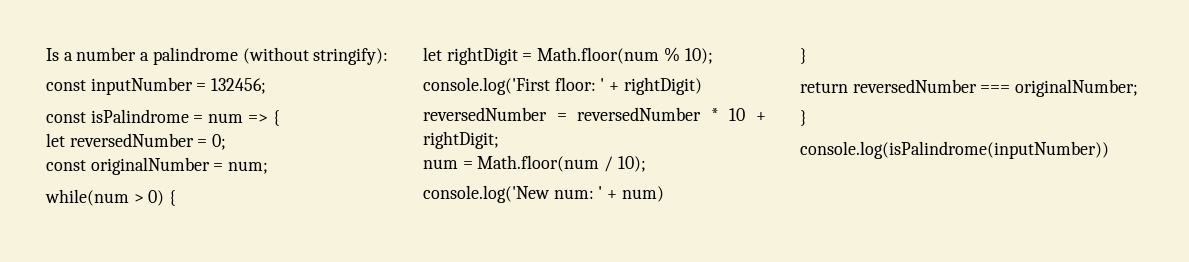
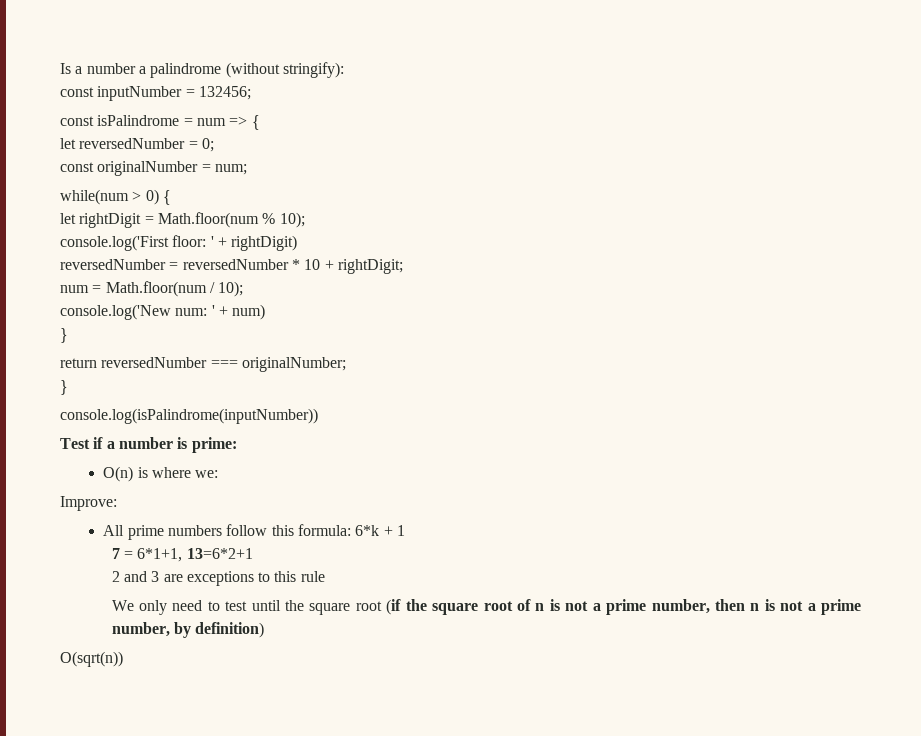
(1109, 150) none -> [60,437,237,453] [103,466,219,482] [60,496,117,511] [103,524,405,540] [111,548,253,562] [111,571,325,586] [111,599,862,615] [111,622,265,638] [60,651,123,667] // Test if a number is prime: // O(n) is where we: // Improve: // All prime numbers follow this formula: 6*k + 1 // 7 = 6*1+1, 13=6*2+1 // 2 and 3 are exceptions to this rule // We only need to test until the square root (if the square root of n is not a prime number, then n is not a prime number, by definition) // O(sqrt(n))

